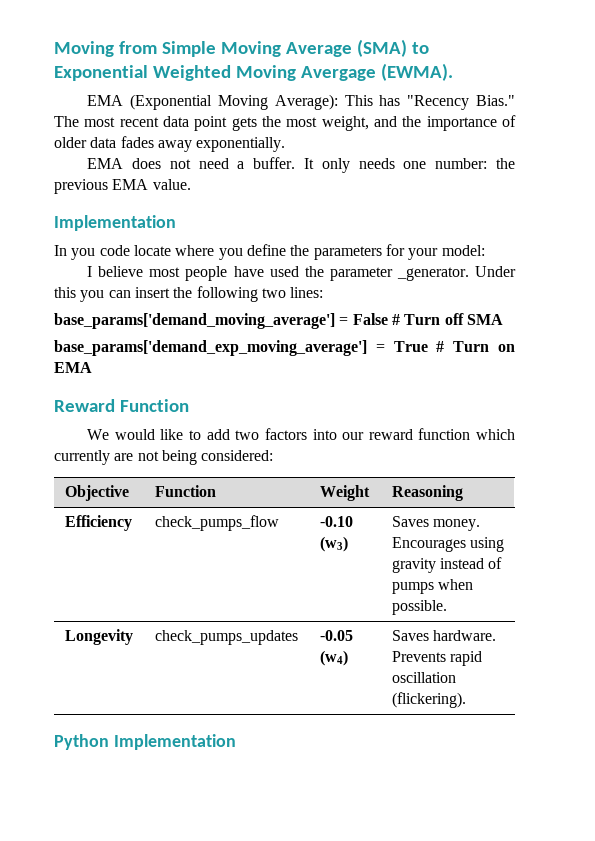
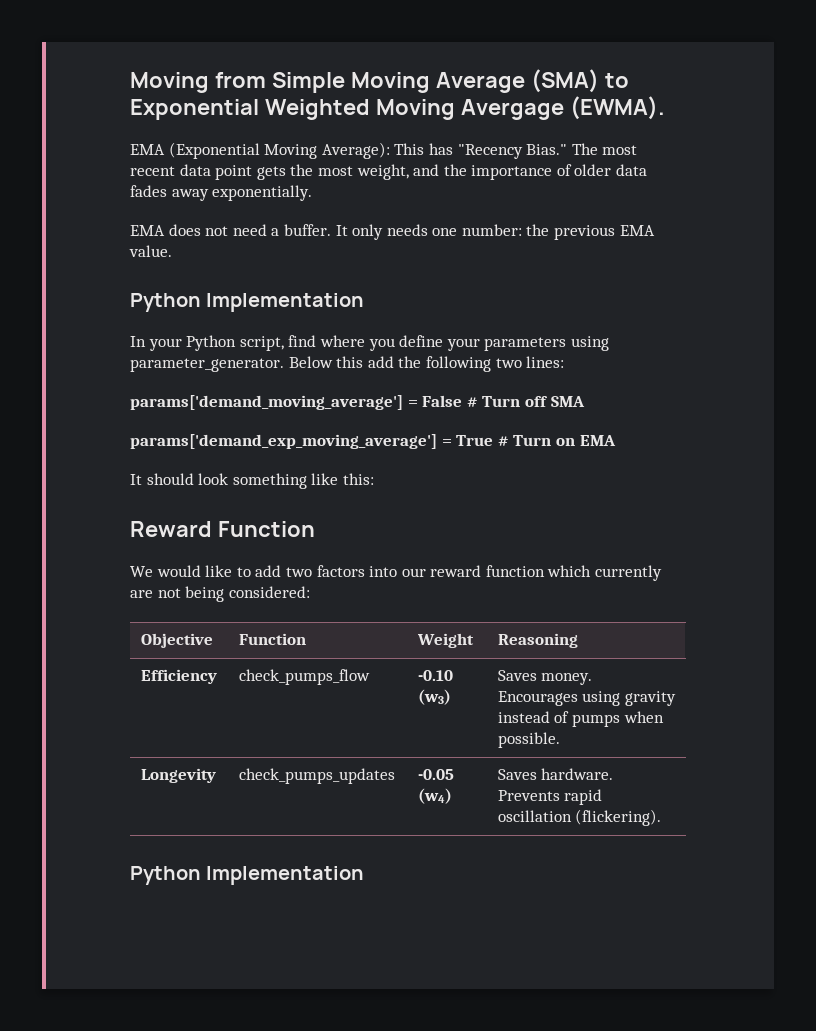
(191, 184) none -> [130,293,201,312] Python
[71,244,485,260] [87,266,516,281] [54,287,170,302] you code locate where you define the parameters for your model: // I believe most people have used the parameter _generator. Under this you can insert -> [148,335,609,351] [130,356,394,372] your Python script, find where you define your parameters using parameter_generator. Below this add
[54,313,335,329] base_params['demand_moving_average'] -> [130,395,403,410] params['demand_moving_average']
[54,340,367,356] base_params['demand_exp_moving_average'] -> [130,434,437,449] params['demand_exp_moving_average']
(92, 367) none -> [130,473,374,489] // It should look something like this:

